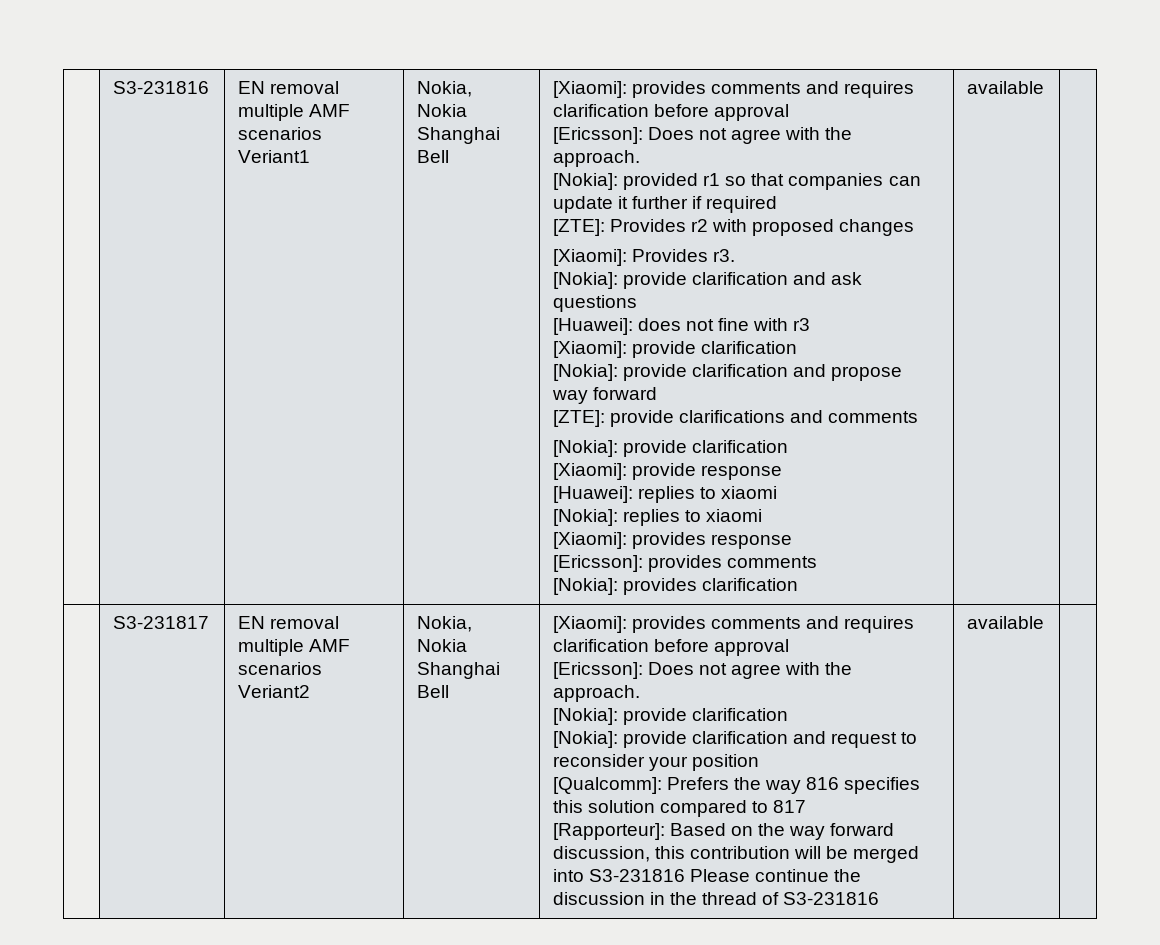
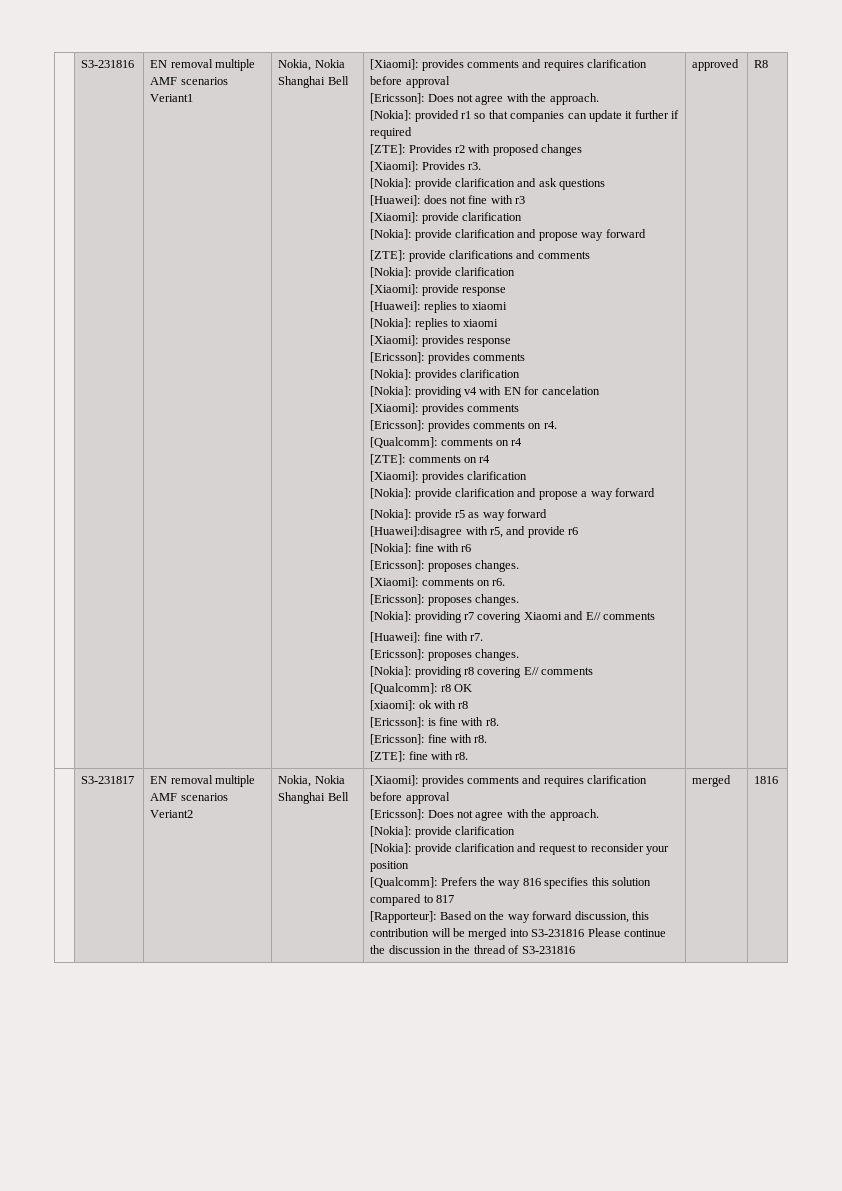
[966,81,1044,94] | available | -> [370,386,600,398] [370,403,520,415] [370,420,557,432] [370,437,523,448] [370,454,491,465] [370,471,528,483] [370,488,655,500] [370,509,548,521] [370,526,579,538] [370,543,472,554] [370,560,520,572] [370,577,506,588] [370,594,520,606] [370,611,655,623] [370,632,484,643] [370,649,520,661] [370,666,594,678] [370,683,473,694] [370,700,469,711] [370,717,499,728] [370,734,488,745] [370,751,469,762] [692,59,740,71] [754,60,769,68] // [Nokia]: providing v4 with EN for cancelation // [Xiaomi]: provides comments // [Ericsson]: provides comments on r4. // [Qualcomm]: comments on r4 // [ZTE]: comments on r4 // [Xiaomi]: provides clarification // [Nokia]: provide clarification and propose a way forward // [Nokia]: provide r5 as way forward // [Huawei]:disagree with r5, and provide r6 // [Nokia]: fine with r6 // [Ericsson]: proposes changes. // [Xiaomi]: comments on r6. // [Ericsson]: proposes changes. // [Nokia]: providing r7 covering Xiaomi and E// comments // [Huawei]: fine with r7. // [Ericsson]: proposes changes. // [Nokia]: providing r8 covering E// comments // [Qualcomm]: r8 OK // [xiaomi]: ok with r8 // [Ericsson]: is fine with r8. // [Ericsson]: fine with r8. // [ZTE]: fine with r8. | approved | R8
[966,616,1044,629] available | -> [692,775,732,787] [754,776,779,784] merged | 1816

